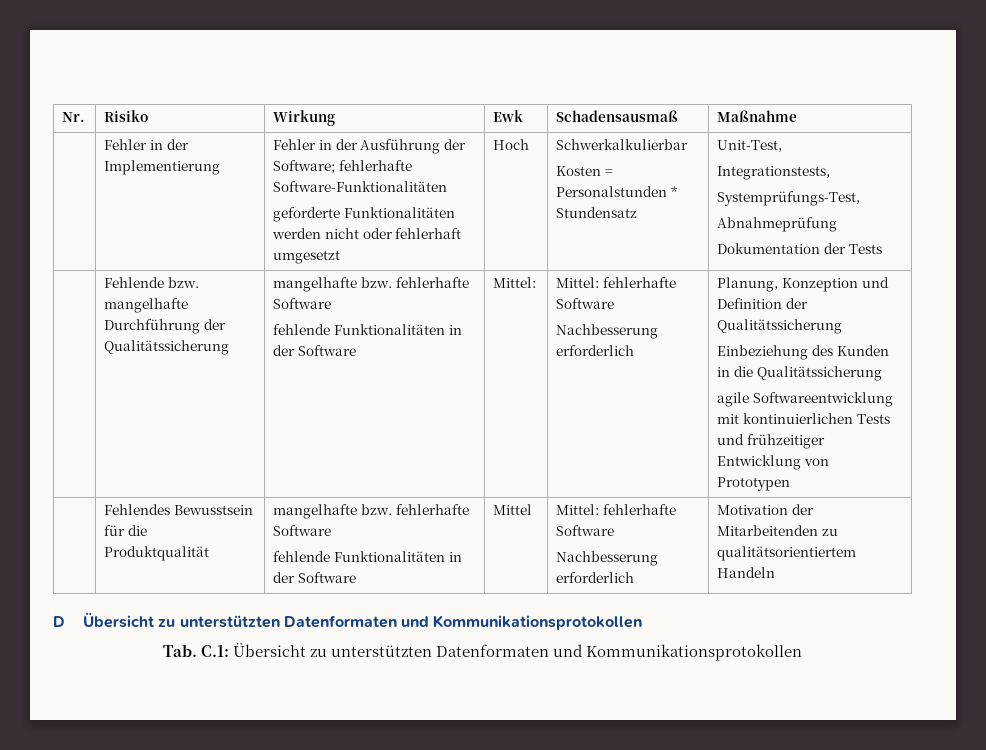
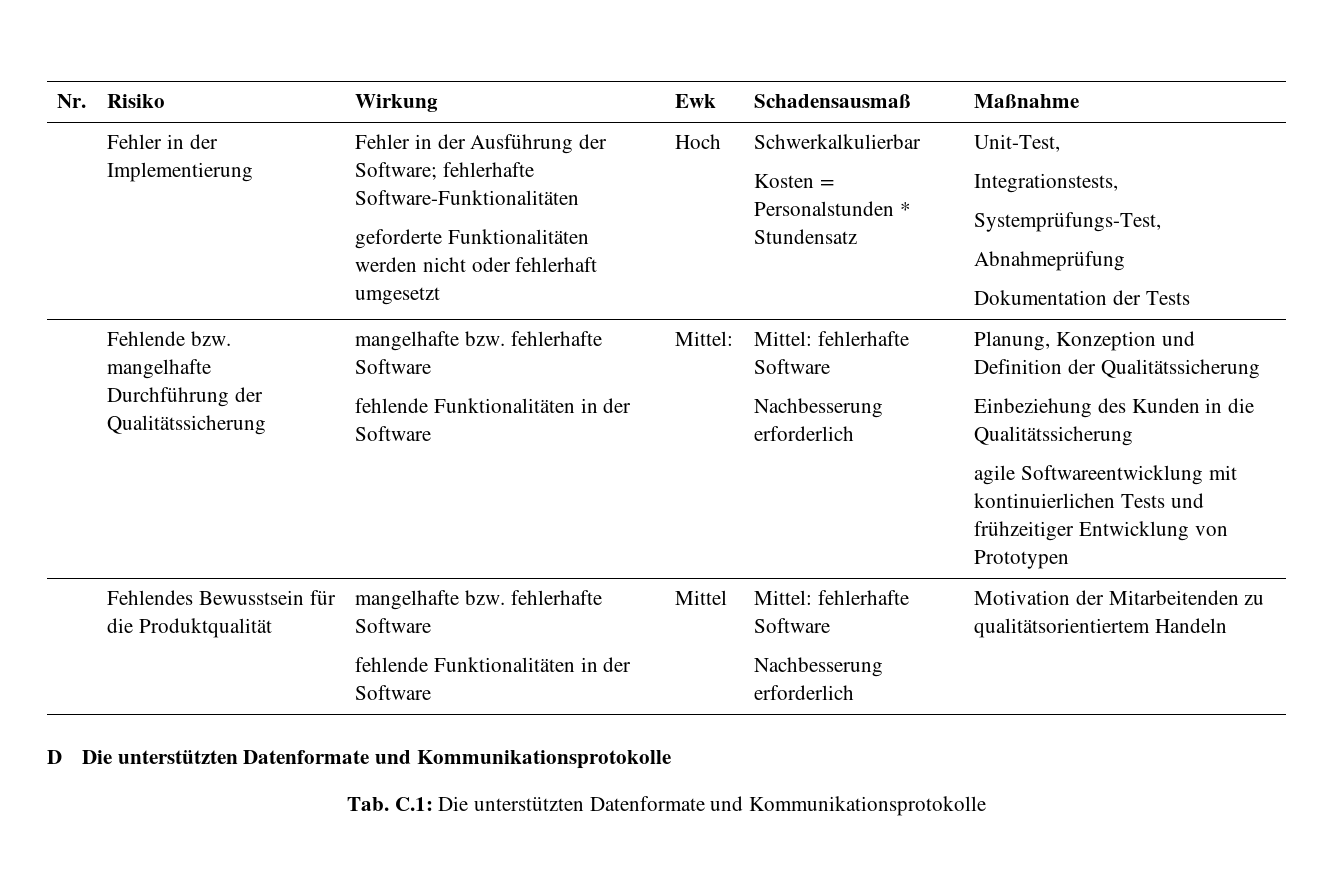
[82,612,643,630] [162,643,803,661] Übersicht zu unterstützten Datenformaten und Kommunikationsprotokollen // Tab. C.1: Übersicht zu unterstützten Datenformaten und Kommunikationsprotokollen -> [82,750,671,769] [346,796,987,816] Die unterstützten Datenformate und Kommunikationsprotokolle // Tab. C.1: Die unterstützten Datenformate und Kommunikationsprotokolle

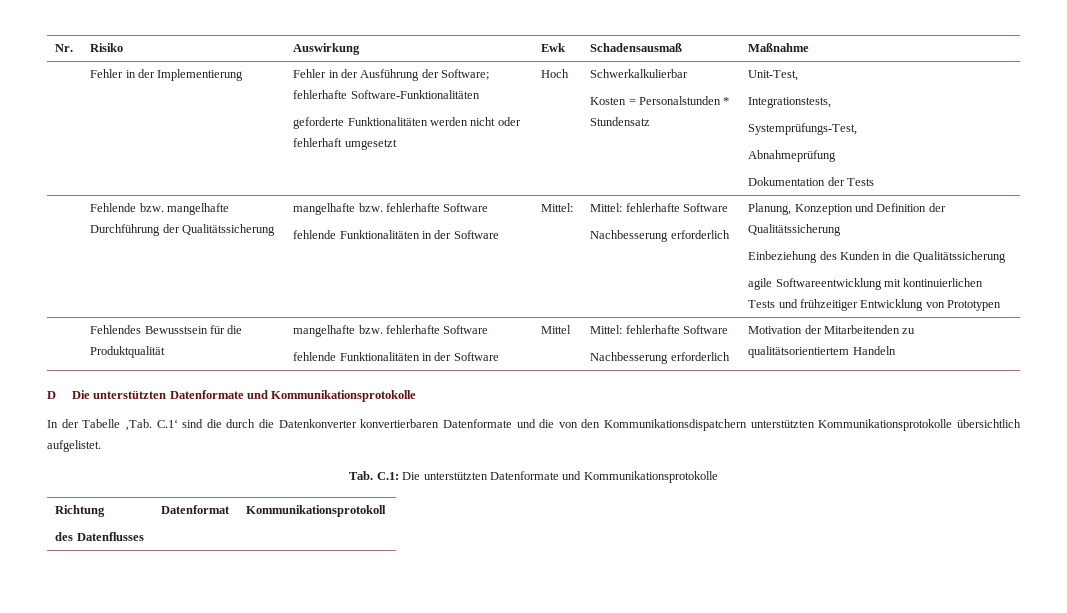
[355,94,439,112] Wirkung -> [293,43,361,55] Auswirkung
(671, 759) none -> [47,419,1022,431] [47,440,101,452] // In der Tabelle ‚Tab. C.1‘ sind die durch die Datenkonverter konvertierbaren Datenformate und die von den Kommunikationsdispatchern unterstützten Kommunikationsprotokolle übersichtlich aufgelistet.
(987, 806) none -> [55,505,106,517] [55,532,144,541] [161,505,231,514] [246,505,387,517] // Richtung // des Datenflusses | Datenformat | Kommunikationsprotokoll

